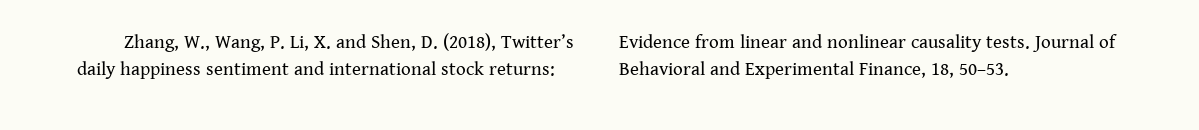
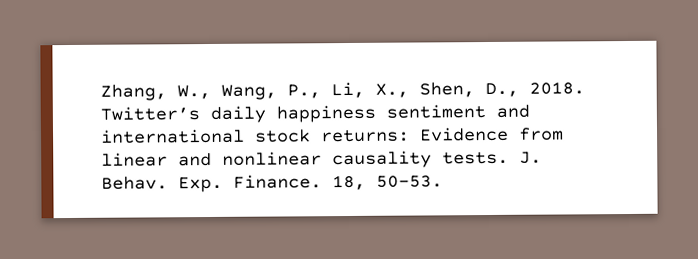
[270,33,497,51] P. Li, X. and Shen, D. (2018), -> [287,81,585,99] P., Li, X., Shen, D., 2018.
[1032,34,1117,52] [619,61,926,79] Journal of Behavioral and Experimental Finance, -> [519,151,542,164] [101,174,322,193] J. Behav. Exp. Finance.

